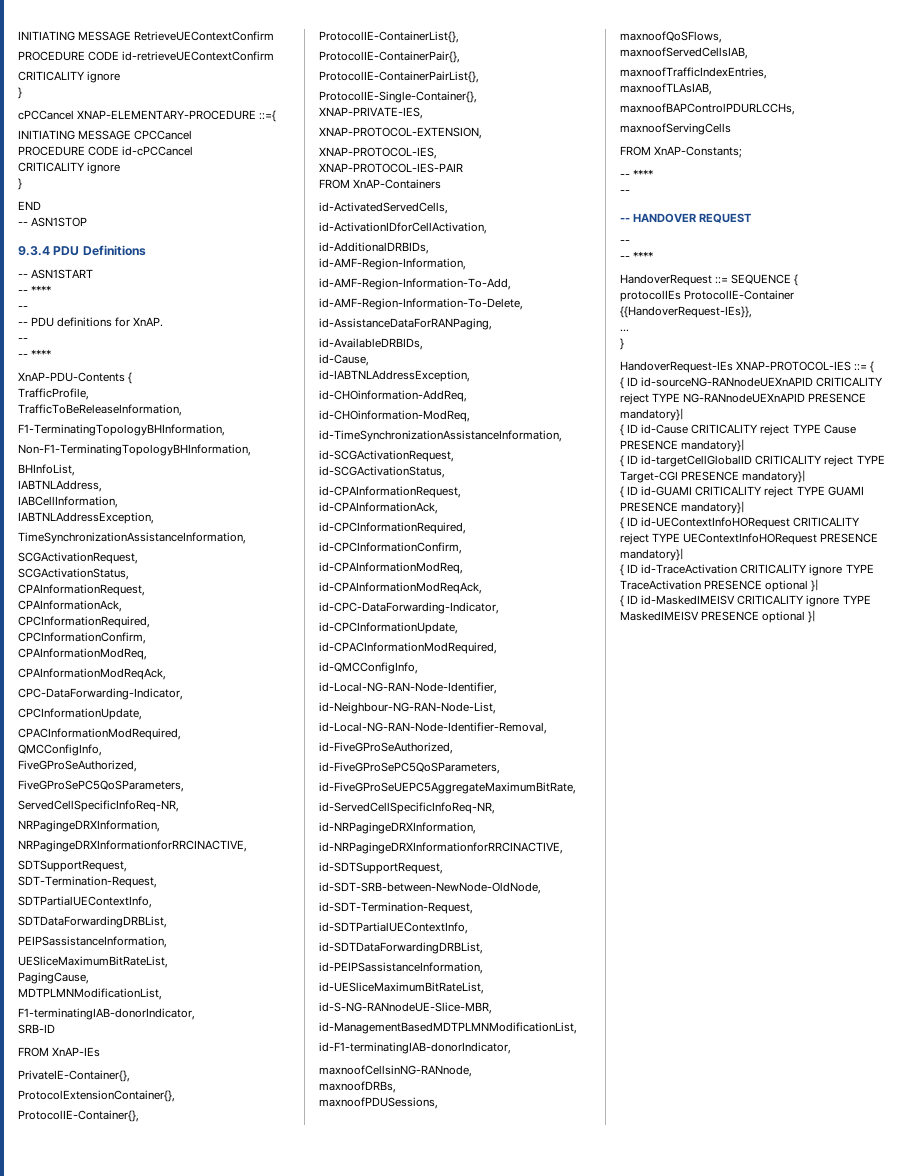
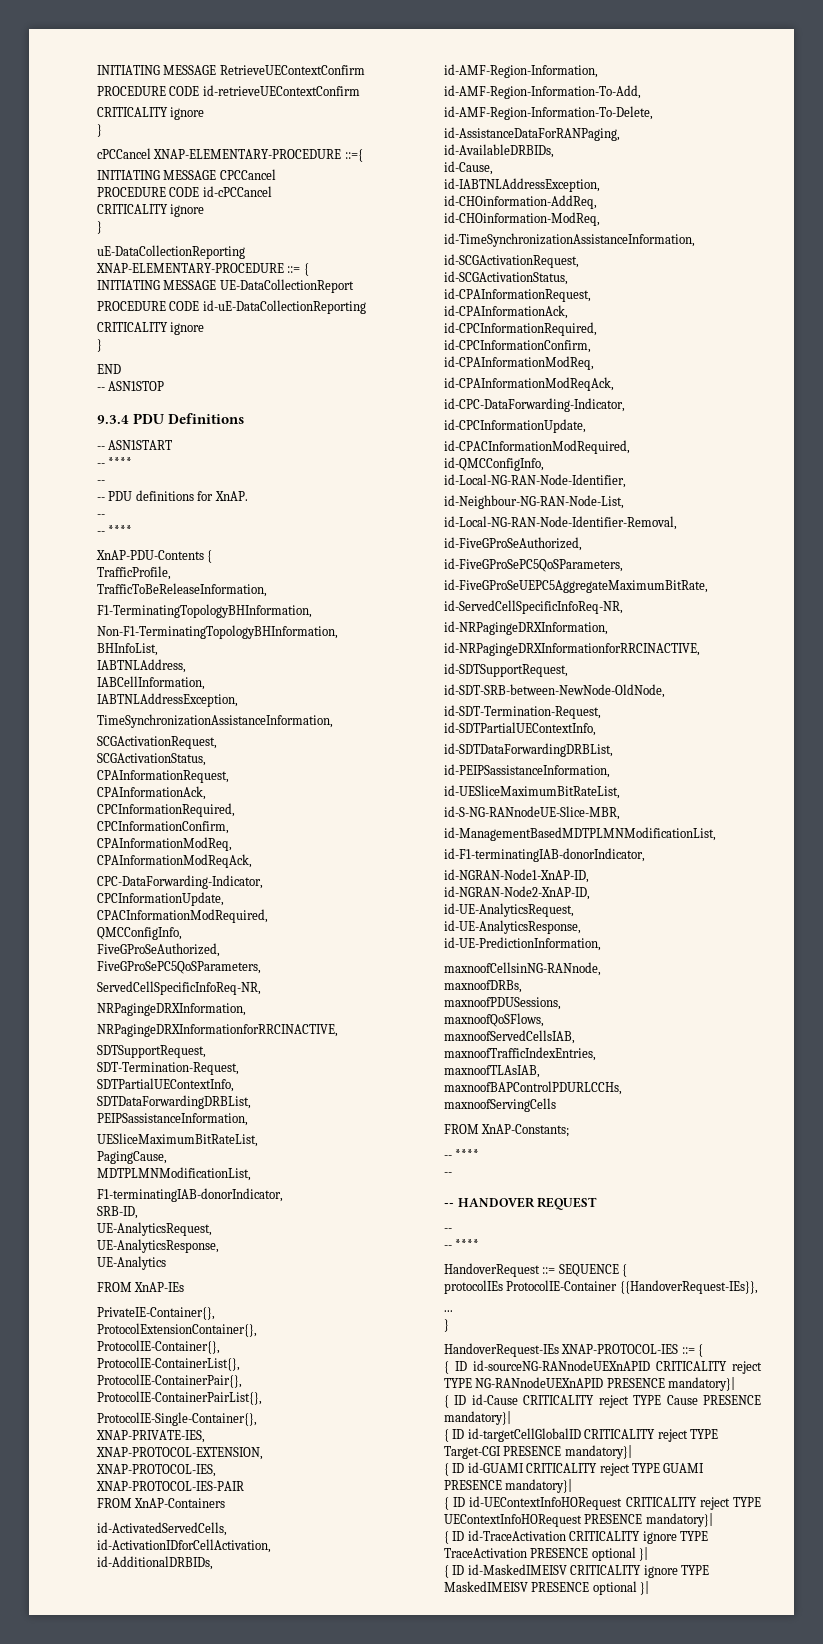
(22, 184) none -> [97,245,245,259] [96,263,309,276] [97,279,354,293] [97,300,366,314] [97,322,205,335] [97,339,102,352] // uE-DataCollectionReporting XNAP-ELEMENTARY-PROCEDURE ::= { // INITIATING MESSAGE UE-DataCollectionReport // PROCEDURE CODE id-uE-DataCollectionReporting // CRITICALITY ignore // }
[18,1024,55,1034] SRB-ID -> [97,1206,138,1219] [97,1222,212,1236] [97,1239,219,1253] [97,1256,166,1270] SRB-ID, // UE-AnalyticsRequest, // UE-AnalyticsResponse, // UE-Analytics
(511, 1048) none -> [444,869,589,883] [444,886,590,900] [444,903,574,917] [444,920,581,934] [444,937,601,951] // id-NGRAN-Node1-XnAP-ID, // id-NGRAN-Node2-XnAP-ID, // id-UE-AnalyticsRequest, // id-UE-AnalyticsResponse, // id-UE-PredictionInformation,

